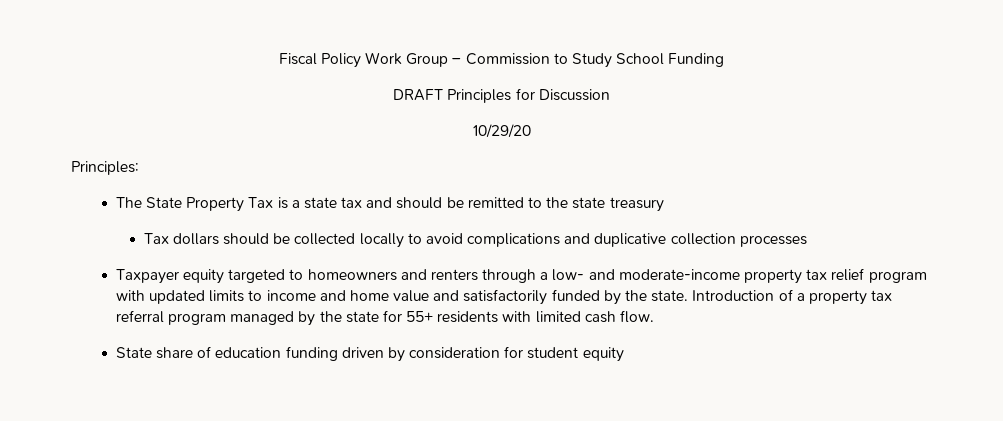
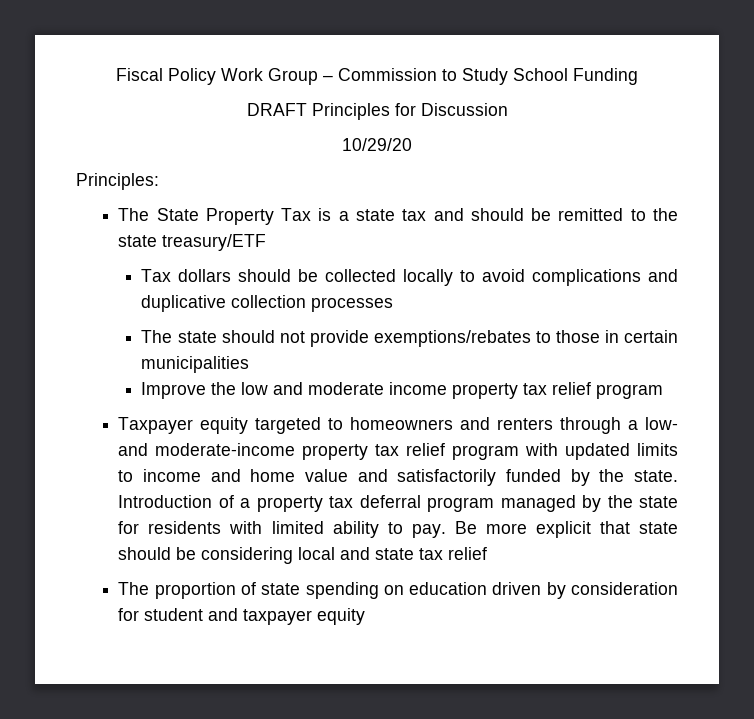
[609,197,664,212] treasury -> [162,234,267,251] treasury/ETF
(807, 241) none -> [141,330,679,347] [141,356,250,373] [141,382,664,399] // The state should not provide exemptions/rebates to those in certain municipalities // Improve the low and moderate income property tax relief program
[115,310,164,323] referral -> [359,495,421,508] deferral
[406,311,434,322] 55+ -> (140, 527) none
[584,310,655,323] [115,346,338,361] cash flow. // State share of education funding -> [332,521,678,538] [118,547,488,564] [118,582,488,599] ability to pay. Be more explicit that state should be considering local and state tax relief // The proportion of state spending on education
(579, 353) none -> [208,608,313,625] and taxpayer

